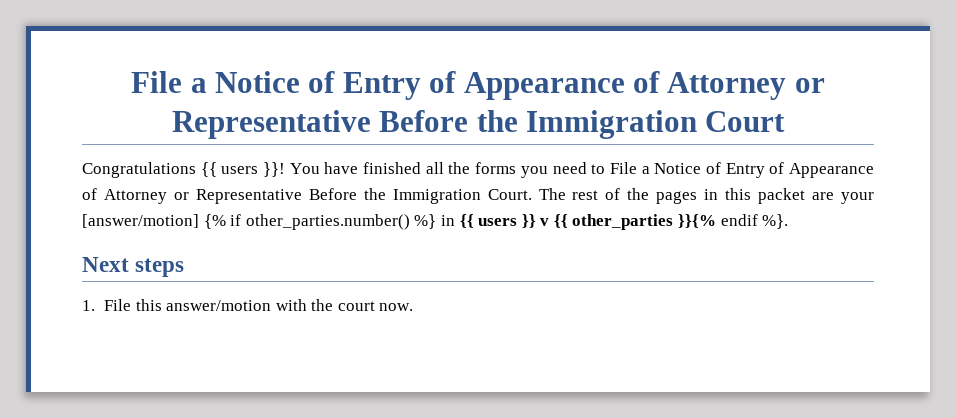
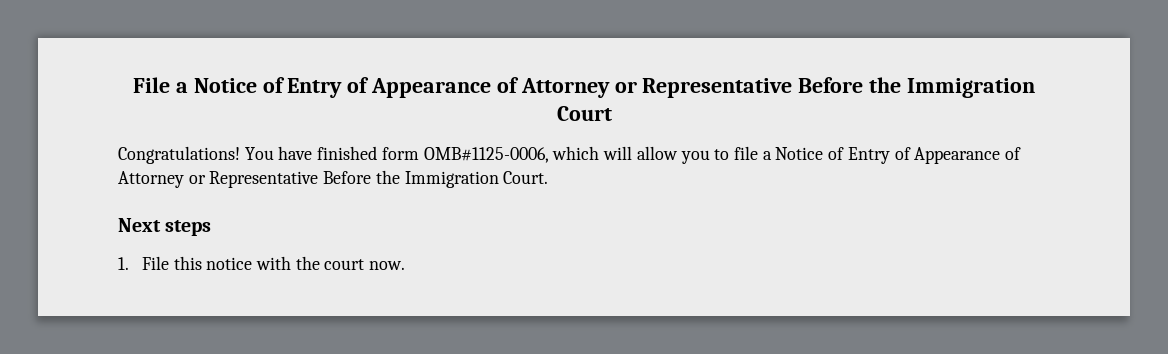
[82,162,637,178] Congratulations {{ users }}! You have finished all the forms you need to File -> [118,146,758,164] Congratulations! You have finished form OMB#1125-0006, which will allow you to file
[538,188,875,204] [82,214,789,230] The rest of the pages in this packet are your [answer/motion] {% if other_parties.number() %} in {{ users }} v {{ other_parties }}{% endif %}. -> (549, 177) none
[166,300,272,311] answer/motion -> [206,257,253,270] notice

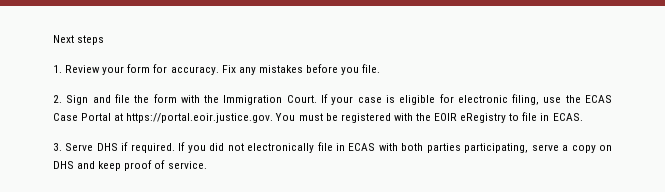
[133,77,1035,98] [556,106,612,121] [118,146,1022,164] [118,170,549,188] [118,218,212,236] [118,256,406,270] File a Notice of Entry of Appearance of Attorney or Representative Before the Immigration Court // Congratulations! You have finished form OMB#1125-0006, which will allow you to file a Notice of Entry of Appearance of Attorney or Representative Before the Immigration Court. // Next steps // 1. File this notice with the court now. -> [53,35,105,45] [53,64,381,75] [53,94,613,105] [53,112,583,123] [53,142,612,153] [53,160,207,171] Next steps // 1. Review your form for accuracy. Fix any mistakes before you file. // 2. Sign and file the form with the Immigration Court. If your case is eligible for electronic filing, use the ECAS Case Portal at https://portal.eoir.justice.gov. You must be registered with the EOIR eRegistry to file in ECAS. // 3. Serve DHS if required. If you did not electronically file in ECAS with both parties participating, serve a copy on DHS and keep proof of service.

